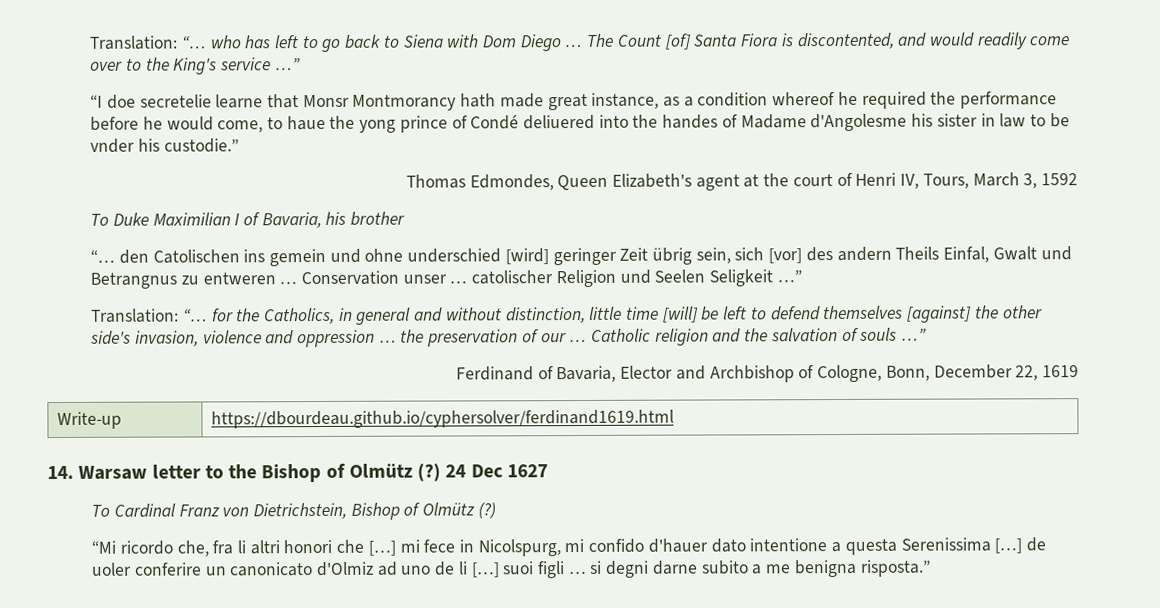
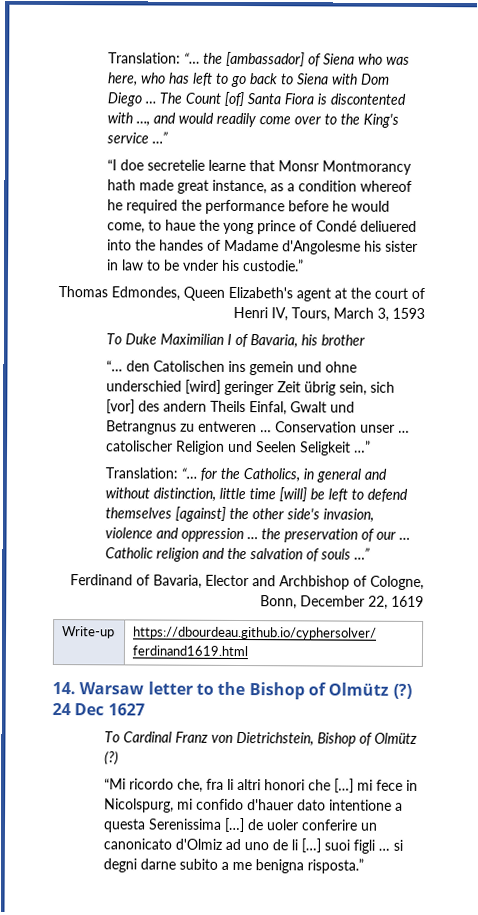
[89,35,207,50] Translation: “… -> [108,51,411,67] [108,72,139,87] Translation: “… the [ambassador] of Siena who was here,
[796,32,895,50] discontented, -> [330,93,407,105] [107,112,151,127] discontented with …,
[1041,173,1079,186] 1592 -> [392,307,425,320] 1593

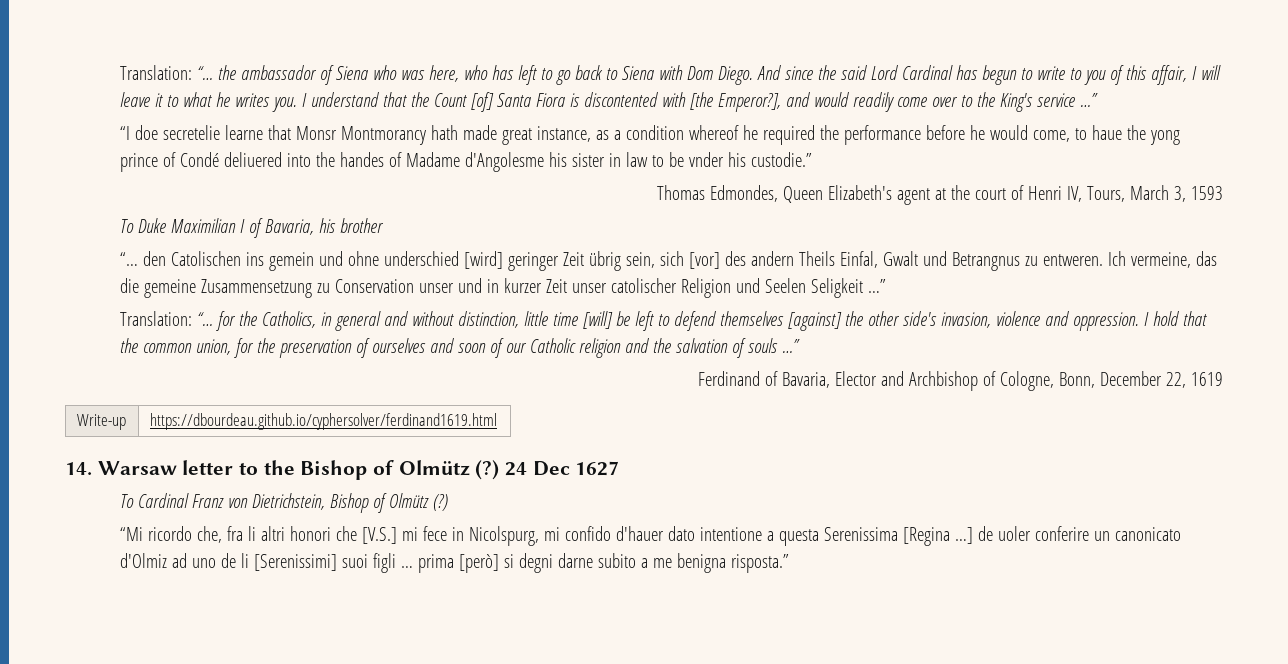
[226,51,306,67] [ambassador] -> [241,65,318,80] ambassador
[107,92,183,107] Diego … The -> [718,65,1222,85] [120,92,430,112] Diego. And since the said Lord Cardinal has begun to write to you of this affair, I will leave it to what he writes you. I understand that the
[136,121,151,127] …, -> [690,92,782,112] [the Emperor?],
[198,420,411,433] entweren … Conservation unser … -> [1043,251,1218,268] [120,278,608,298] entweren. Ich vermeine, das die gemeine Zusammensetzung zu Conservation unser und in kurzer Zeit unser
[181,527,411,543] oppression … the preservation of our … -> [1073,311,1208,331] [120,338,528,358] oppression. I hold that the common union, for the preservation of ourselves and soon of our
[334,778,355,793] […] -> [362,527,398,544] [V.S.]
[224,817,246,833] […] -> [903,527,974,546] [Regina …]
[301,838,322,853] […] -> [254,554,338,571] [Serenissimi]
(391, 849) none -> [418,554,500,573] prima [però]

